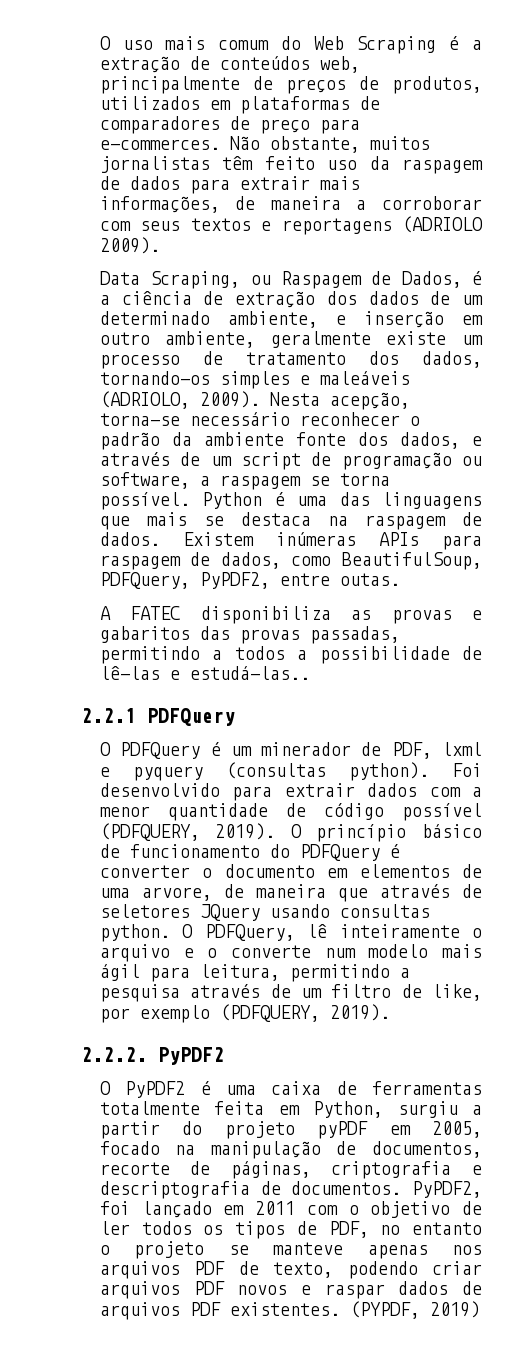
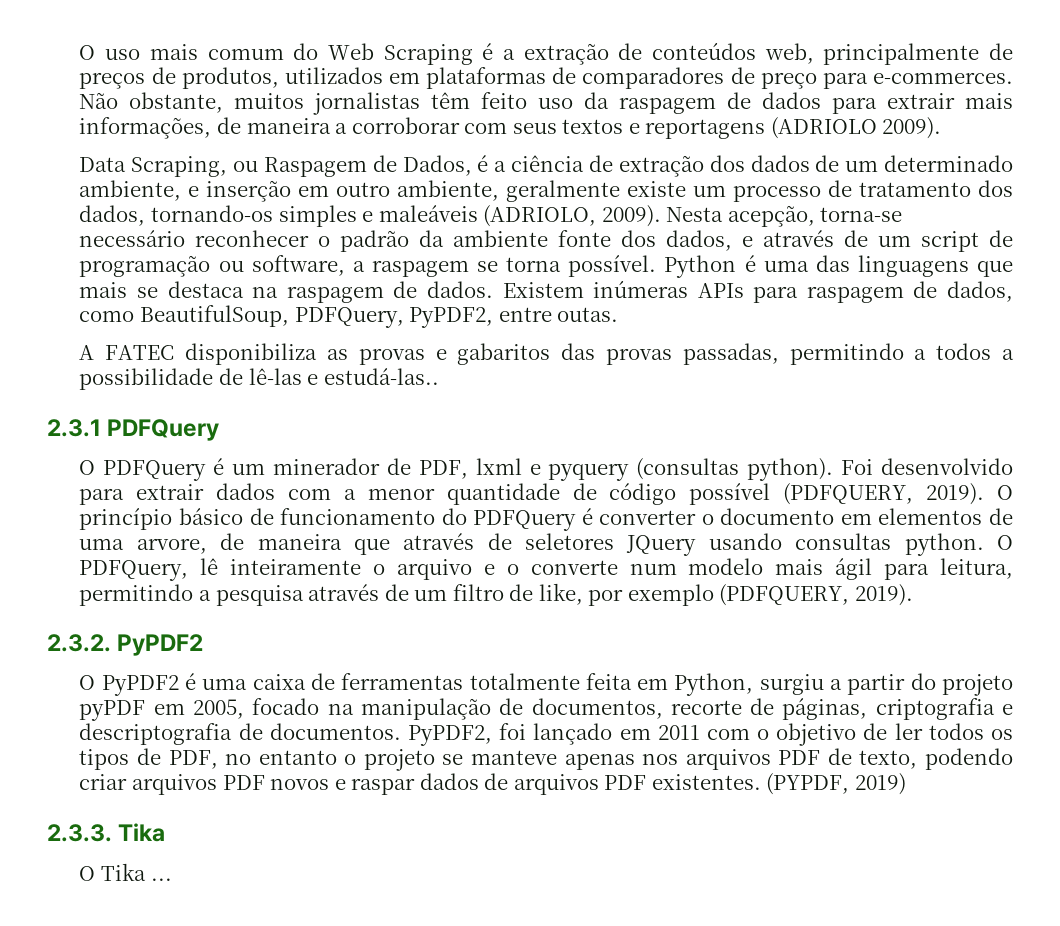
[81,708,136,723] 2.2.1 -> [47,419,101,437] 2.3.1
[81,1047,147,1062] 2.2.2. -> [47,634,111,652] 2.3.2.
(480, 1309) none -> [47,823,166,842] [79,863,172,881] // 2.3.3. Tika // O Tika ...

